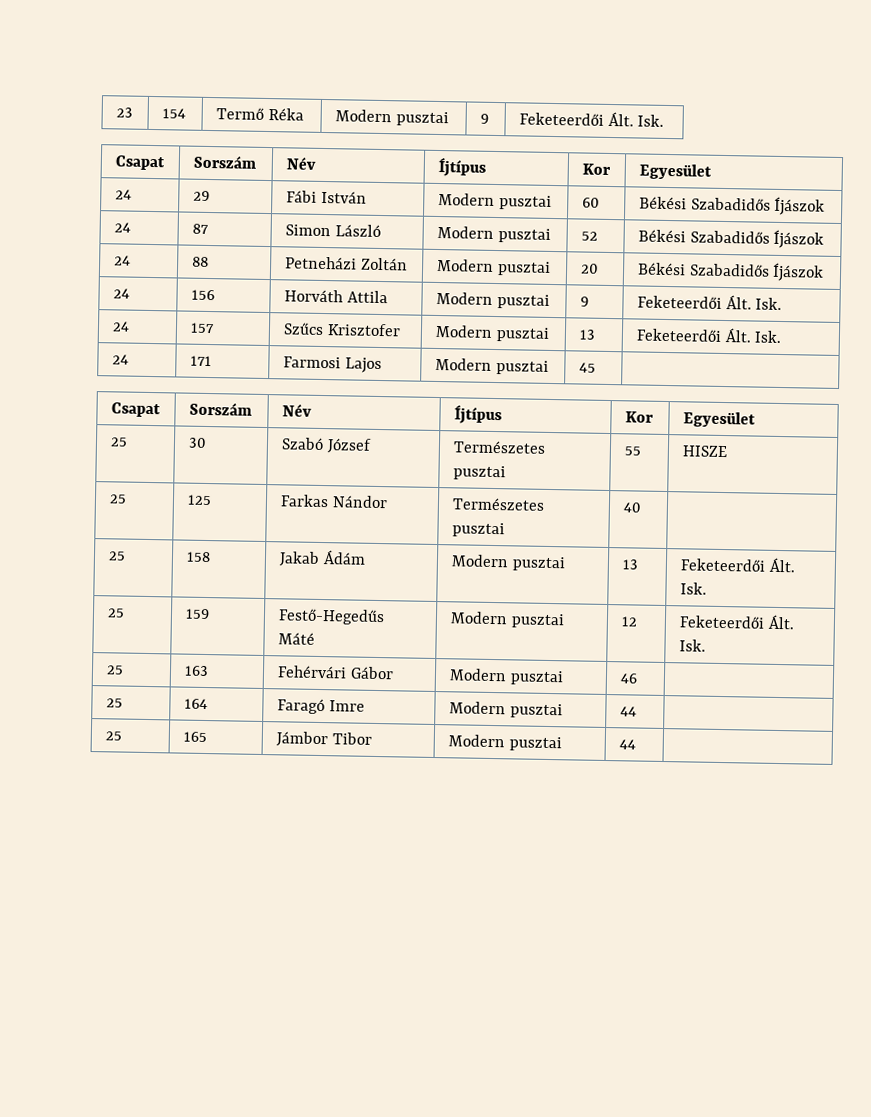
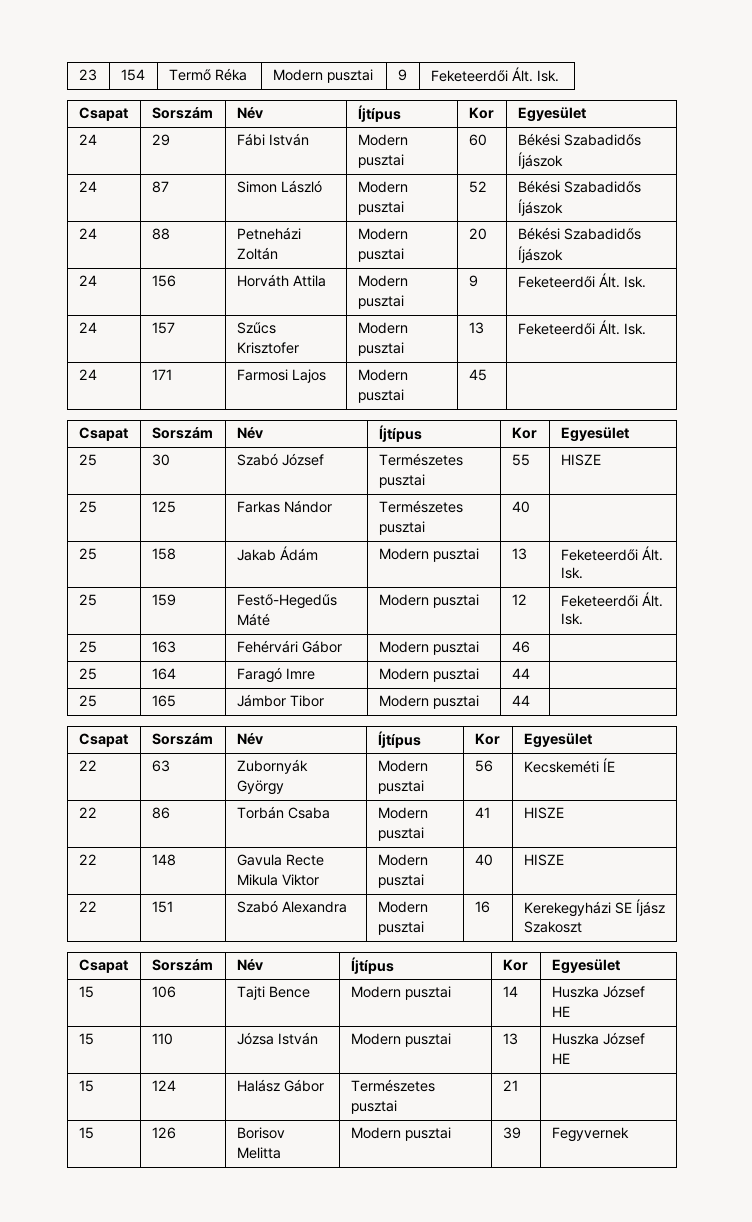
(636, 744) none -> [78,733,128,747] [151,733,213,745] [236,733,263,745] [377,731,421,748] [474,733,500,745] [523,733,592,748] [78,760,97,771] [151,760,170,772] [236,759,308,774] [236,780,284,795] [377,760,428,772] [377,780,424,794] [474,760,493,772] [523,758,615,773] [78,807,97,818] [151,807,170,819] [236,806,330,819] [377,807,428,819] [377,827,424,841] [474,807,490,818] [523,807,564,819] [78,854,97,865] [151,854,176,866] [236,854,324,866] [236,874,319,886] [377,854,428,866] [377,874,424,888] [474,854,493,866] [523,854,564,866] [78,901,97,912] [151,901,173,913] [236,900,347,913] [377,901,428,913] [377,921,424,935] [474,901,490,913] [523,899,665,917] [523,921,582,933] [78,959,128,973] [151,959,213,971] [236,959,263,971] [350,957,394,974] [502,959,528,971] [551,959,620,974] [78,986,94,998] [151,986,176,998] [236,986,310,1000] [350,986,451,1000] [502,986,518,997] [551,985,645,998] [551,1006,570,1017] [78,1033,94,1045] [151,1033,173,1045] [236,1032,318,1045] [350,1033,451,1047] [502,1033,518,1045] [551,1032,645,1045] [551,1053,570,1064] [78,1080,94,1092] [151,1080,176,1091] [236,1079,324,1092] [350,1079,435,1092] [350,1100,397,1114] [502,1080,518,1091] [78,1127,94,1139] [151,1127,176,1139] [236,1127,285,1139] [236,1147,281,1159] [350,1127,451,1141] [502,1127,521,1139] [551,1127,629,1142] // Csapat | Sorszám | Név | Íjtípus | Kor | Egyesület // 22 | 63 | Zubornyák György | Modern pusztai | 56 | Kecskeméti ÍE // 22 | 86 | Torbán Csaba | Modern pusztai | 41 | HISZE // 22 | 148 | Gavula Recte Mikula Viktor | Modern pusztai | 40 | HISZE // 22 | 151 | Szabó Alexandra | Modern pusztai | 16 | Kerekegyházi SE Íjász Szakoszt // Csapat | Sorszám | Név | Íjtípus | Kor | Egyesület // 15 | 106 | Tajti Bence | Modern pusztai | 14 | Huszka József HE // 15 | 110 | Józsa István | Modern pusztai | 13 | Huszka József HE // 15 | 124 | Halász Gábor | Természetes pusztai | 21 | // 15 | 126 | Borisov Melitta | Modern pusztai | 39 | Fegyvernek

